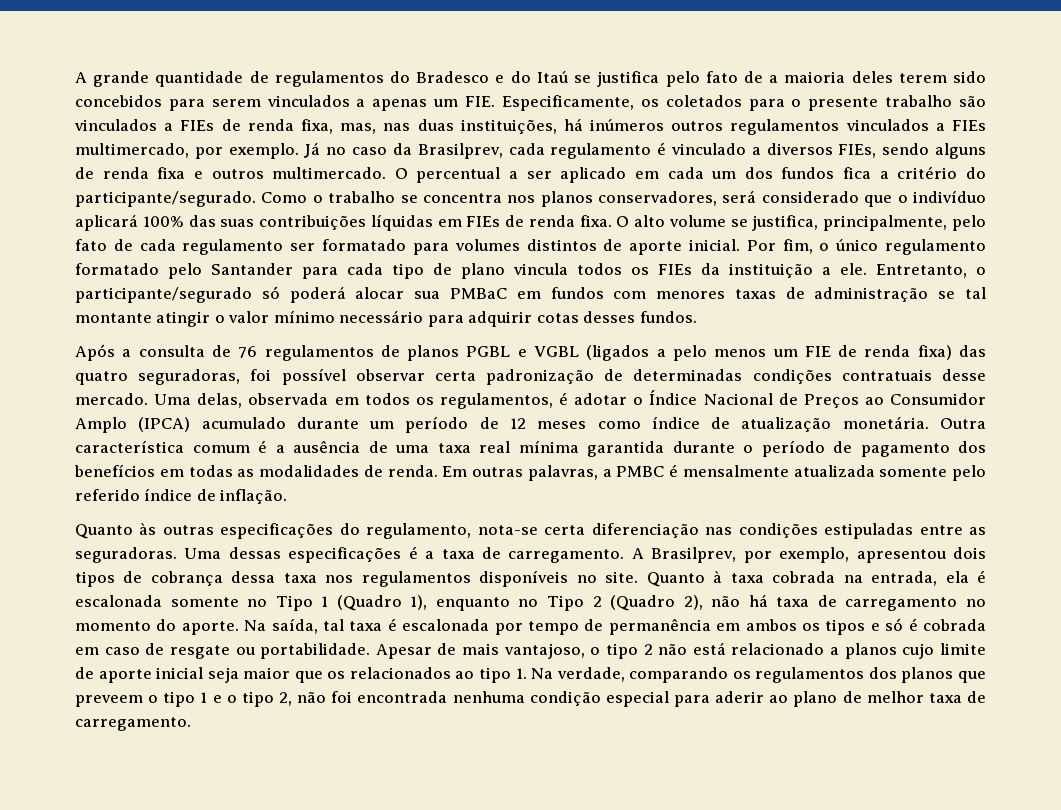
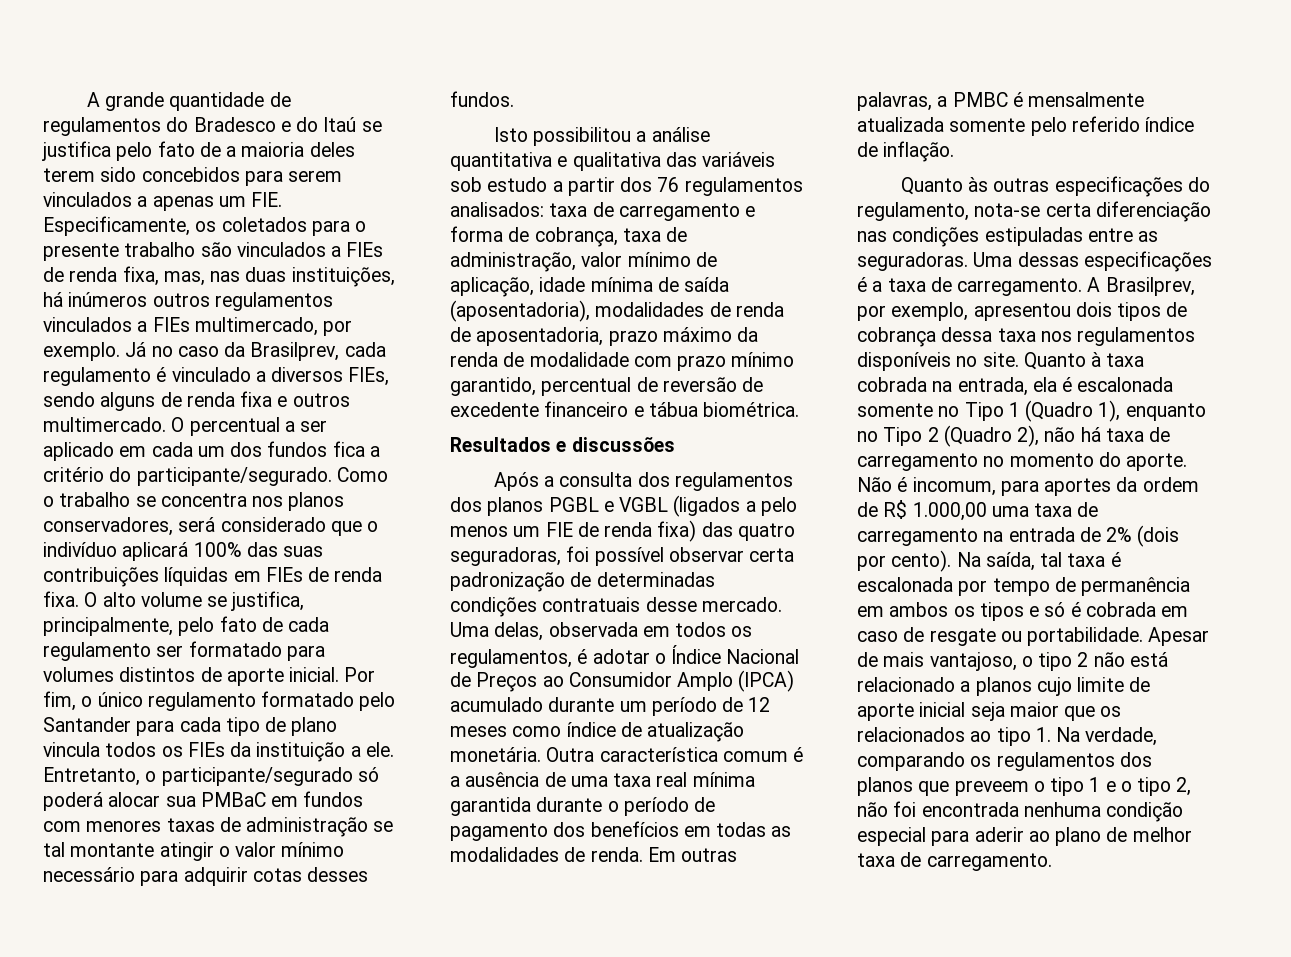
(697, 317) none -> [493,127,710,146] [450,152,776,171] [450,177,803,196] [450,202,756,221] [450,226,688,247] [450,252,717,272] [450,277,730,297] [450,300,784,322] [450,327,759,346] [450,352,795,371] [450,377,764,396] [450,401,800,417] [450,437,675,452] // Isto possibilitou a análise quantitativa e qualitativa das variáveis sob estudo a partir dos 76 regulamentos analisados: taxa de carregamento e forma de cobrança, taxa de administração, valor mínimo de aplicação, idade mínima de saída (aposentadoria), modalidades de renda de aposentadoria, prazo máximo da renda de modalidade com prazo mínimo garantido, percentual de reversão de excedente financeiro e tábua biométrica. // Resultados e discussões
[211,345,400,361] de 76 regulamentos de -> [637,472,793,491] [450,497,482,512] dos regulamentos dos
(239, 628) none -> [857,477,1199,496] [857,500,1099,521] [857,525,1180,547] [857,550,952,572] Não é incomum, para aportes da ordem de R$ 1.000,00 uma taxa de carregamento na entrada de 2% (dois por cento).

